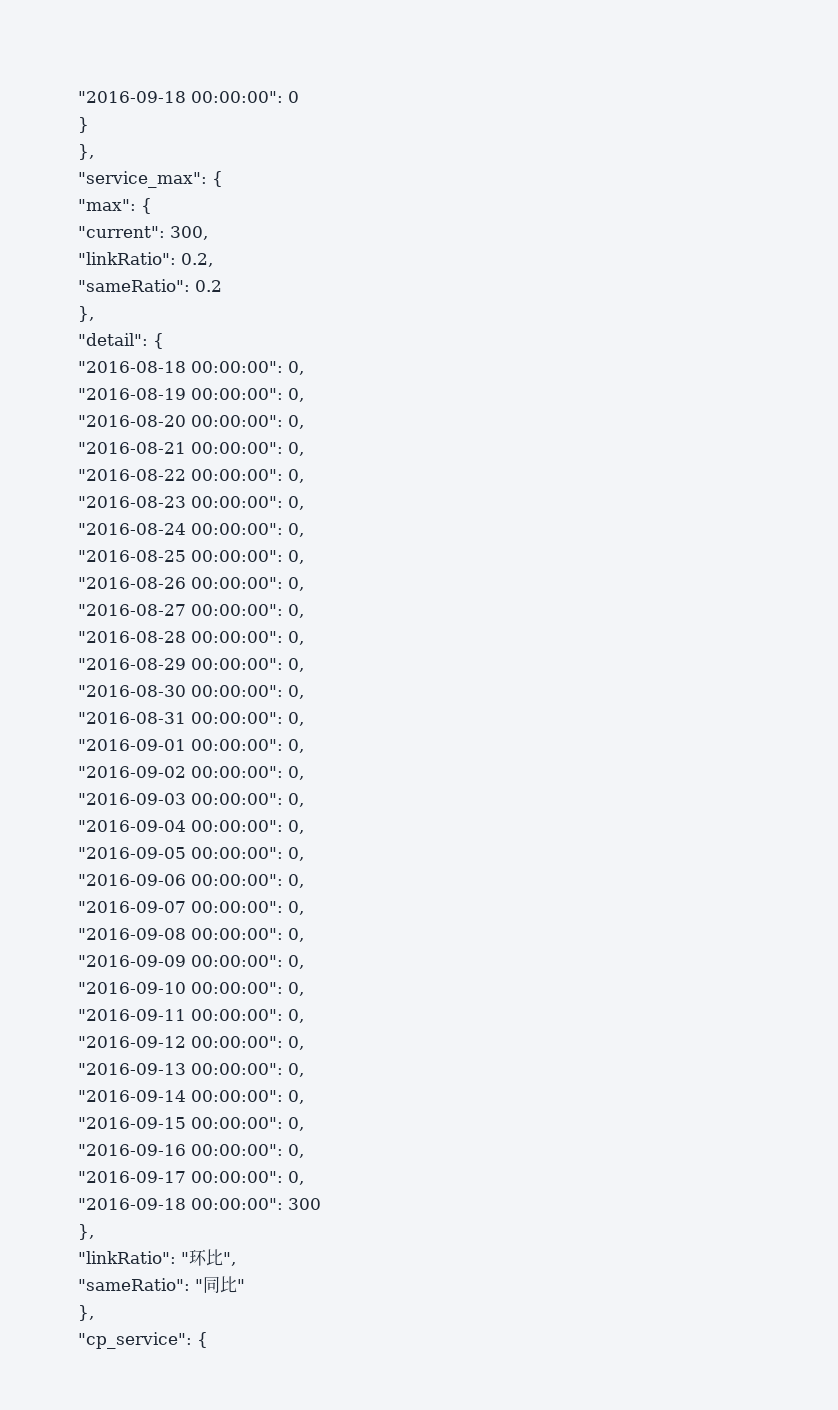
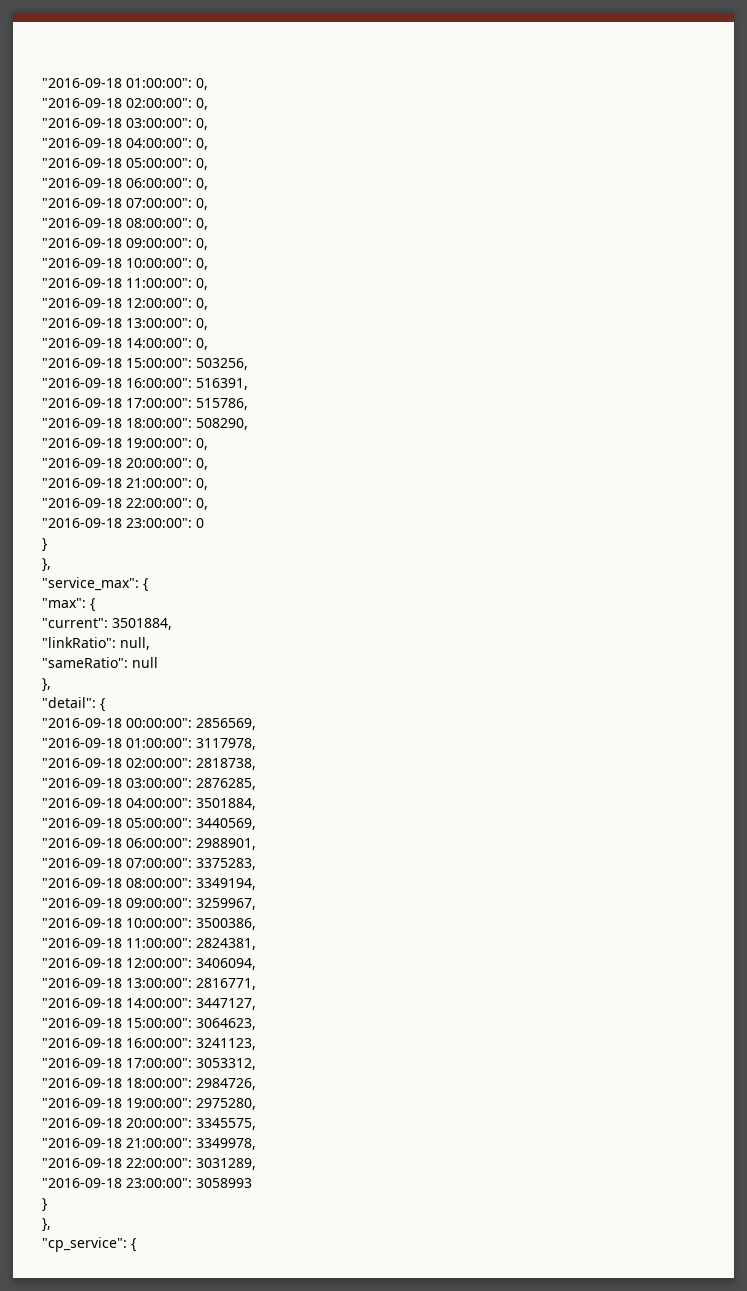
[78,91,283,103] "2016-09-18 00:00:00": -> [42,78,208,90] [42,98,208,110] [42,118,208,130] [42,138,208,150] [42,158,208,170] [42,178,208,190] [42,198,208,210] [42,218,208,230] [42,238,208,250] [42,258,208,270] [42,278,208,290] [42,298,208,310] [42,318,208,330] [42,338,208,350] [42,358,248,370] [42,378,248,390] [42,398,248,410] [42,418,248,430] [42,438,208,450] [42,458,208,470] [42,478,208,490] [42,498,208,510] [42,518,192,528] "2016-09-18 01:00:00": 0, // "2016-09-18 02:00:00": 0, // "2016-09-18 03:00:00": 0, // "2016-09-18 04:00:00": 0, // "2016-09-18 05:00:00": 0, // "2016-09-18 06:00:00": 0, // "2016-09-18 07:00:00": 0, // "2016-09-18 08:00:00": 0, // "2016-09-18 09:00:00": 0, // "2016-09-18 10:00:00": 0, // "2016-09-18 11:00:00": 0, // "2016-09-18 12:00:00": 0, // "2016-09-18 13:00:00": 0, // "2016-09-18 14:00:00": 0, // "2016-09-18 15:00:00": 503256, // "2016-09-18 16:00:00": 516391, // "2016-09-18 17:00:00": 515786, // "2016-09-18 18:00:00": 508290, // "2016-09-18 19:00:00": 0, // "2016-09-18 20:00:00": 0, // "2016-09-18 21:00:00": 0, // "2016-09-18 22:00:00": 0, // "2016-09-18 23:00:00":
[170,226,208,240] [78,252,213,267] [78,279,222,292] 300, // "linkRatio": 0.2, // "sameRatio": 0.2 -> [112,618,172,630] [42,637,150,650] [42,657,158,668] 3501884, // "linkRatio": null, // "sameRatio": null
[78,361,304,375] [78,388,304,402] [78,415,304,429] [78,442,304,456] [78,469,304,483] [78,496,304,510] [78,523,304,537] [78,550,304,564] [78,577,304,591] [78,604,304,618] [78,631,304,645] [78,658,304,672] [78,685,304,699] [78,712,304,726] [78,739,304,753] [78,766,304,780] [78,793,304,807] [78,820,304,834] [78,847,304,861] [78,874,304,888] [78,901,304,915] [78,928,304,942] [78,955,304,969] [78,982,304,996] [78,1009,304,1023] [78,1036,304,1050] [78,1063,304,1077] [78,1090,304,1104] [78,1117,304,1131] [78,1144,304,1158] [78,1171,304,1185] [78,1198,321,1210] [78,1224,94,1240] [78,1249,236,1266] [78,1276,245,1293] "2016-08-18 00:00:00": 0, // "2016-08-19 00:00:00": 0, // "2016-08-20 00:00:00": 0, // "2016-08-21 00:00:00": 0, // "2016-08-22 00:00:00": 0, // "2016-08-23 00:00:00": 0, // "2016-08-24 00:00:00": 0, // "2016-08-25 00:00:00": 0, // "2016-08-26 00:00:00": 0, // "2016-08-27 00:00:00": 0, // "2016-08-28 00:00:00": 0, // "2016-08-29 00:00:00": 0, // "2016-08-30 00:00:00": 0, // "2016-08-31 00:00:00": 0, // "2016-09-01 00:00:00": 0, // "2016-09-02 00:00:00": 0, // "2016-09-03 00:00:00": 0, // "2016-09-04 00:00:00": 0, // "2016-09-05 00:00:00": 0, // "2016-09-06 00:00:00": 0, // "2016-09-07 00:00:00": 0, // "2016-09-08 00:00:00": 0, // "2016-09-09 00:00:00": 0, // "2016-09-10 00:00:00": 0, // "2016-09-11 00:00:00": 0, // "2016-09-12 00:00:00": 0, // "2016-09-13 00:00:00": 0, // "2016-09-14 00:00:00": 0, // "2016-09-15 00:00:00": 0, // "2016-09-16 00:00:00": 0, // "2016-09-17 00:00:00": 0, // "2016-09-18 00:00:00": 300 // }, // "linkRatio": "环比", // "sameRatio": "同比" -> [42,718,256,730] [42,738,256,750] [42,758,256,770] [42,778,256,790] [42,798,256,810] [42,818,256,830] [42,838,256,850] [42,858,256,870] [42,878,256,890] [42,898,256,910] [42,918,256,930] [42,938,256,950] [42,958,256,970] [42,978,256,990] [42,998,256,1010] [42,1018,256,1030] [42,1038,256,1050] [42,1058,256,1070] [42,1078,256,1090] [42,1098,256,1110] [42,1118,256,1130] [42,1138,256,1150] [42,1158,256,1170] [42,1178,252,1188] [42,1198,47,1212] "2016-09-18 00:00:00": 2856569, // "2016-09-18 01:00:00": 3117978, // "2016-09-18 02:00:00": 2818738, // "2016-09-18 03:00:00": 2876285, // "2016-09-18 04:00:00": 3501884, // "2016-09-18 05:00:00": 3440569, // "2016-09-18 06:00:00": 2988901, // "2016-09-18 07:00:00": 3375283, // "2016-09-18 08:00:00": 3349194, // "2016-09-18 09:00:00": 3259967, // "2016-09-18 10:00:00": 3500386, // "2016-09-18 11:00:00": 2824381, // "2016-09-18 12:00:00": 3406094, // "2016-09-18 13:00:00": 2816771, // "2016-09-18 14:00:00": 3447127, // "2016-09-18 15:00:00": 3064623, // "2016-09-18 16:00:00": 3241123, // "2016-09-18 17:00:00": 3053312, // "2016-09-18 18:00:00": 2984726, // "2016-09-18 19:00:00": 2975280, // "2016-09-18 20:00:00": 3345575, // "2016-09-18 21:00:00": 3349978, // "2016-09-18 22:00:00": 3031289, // "2016-09-18 23:00:00": 3058993 // }

